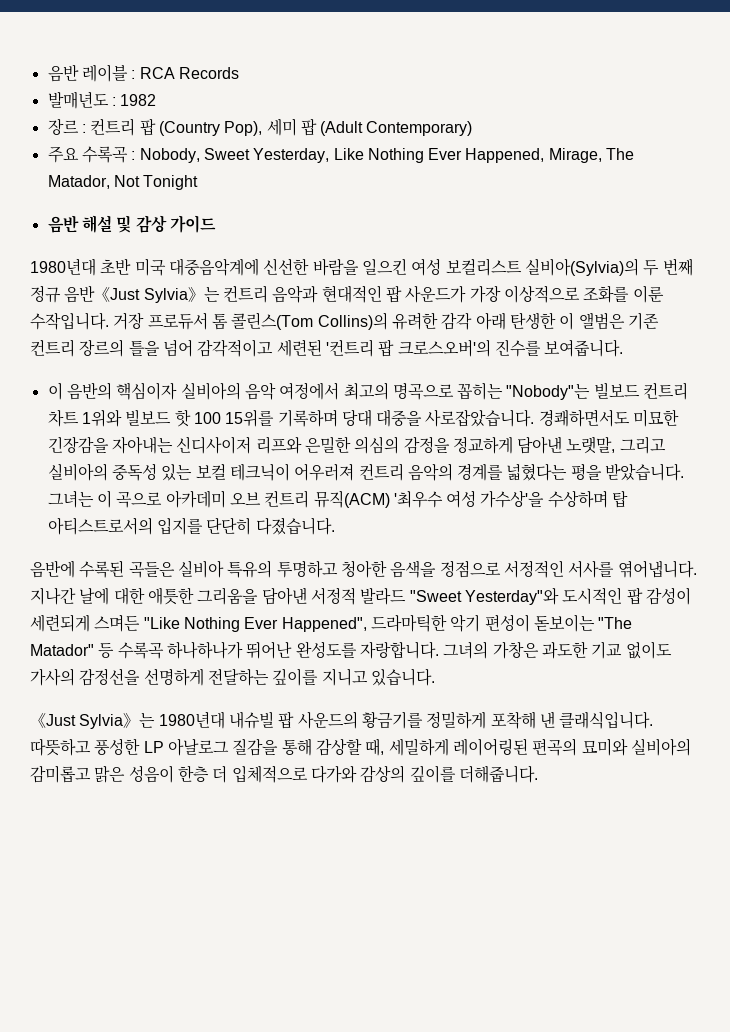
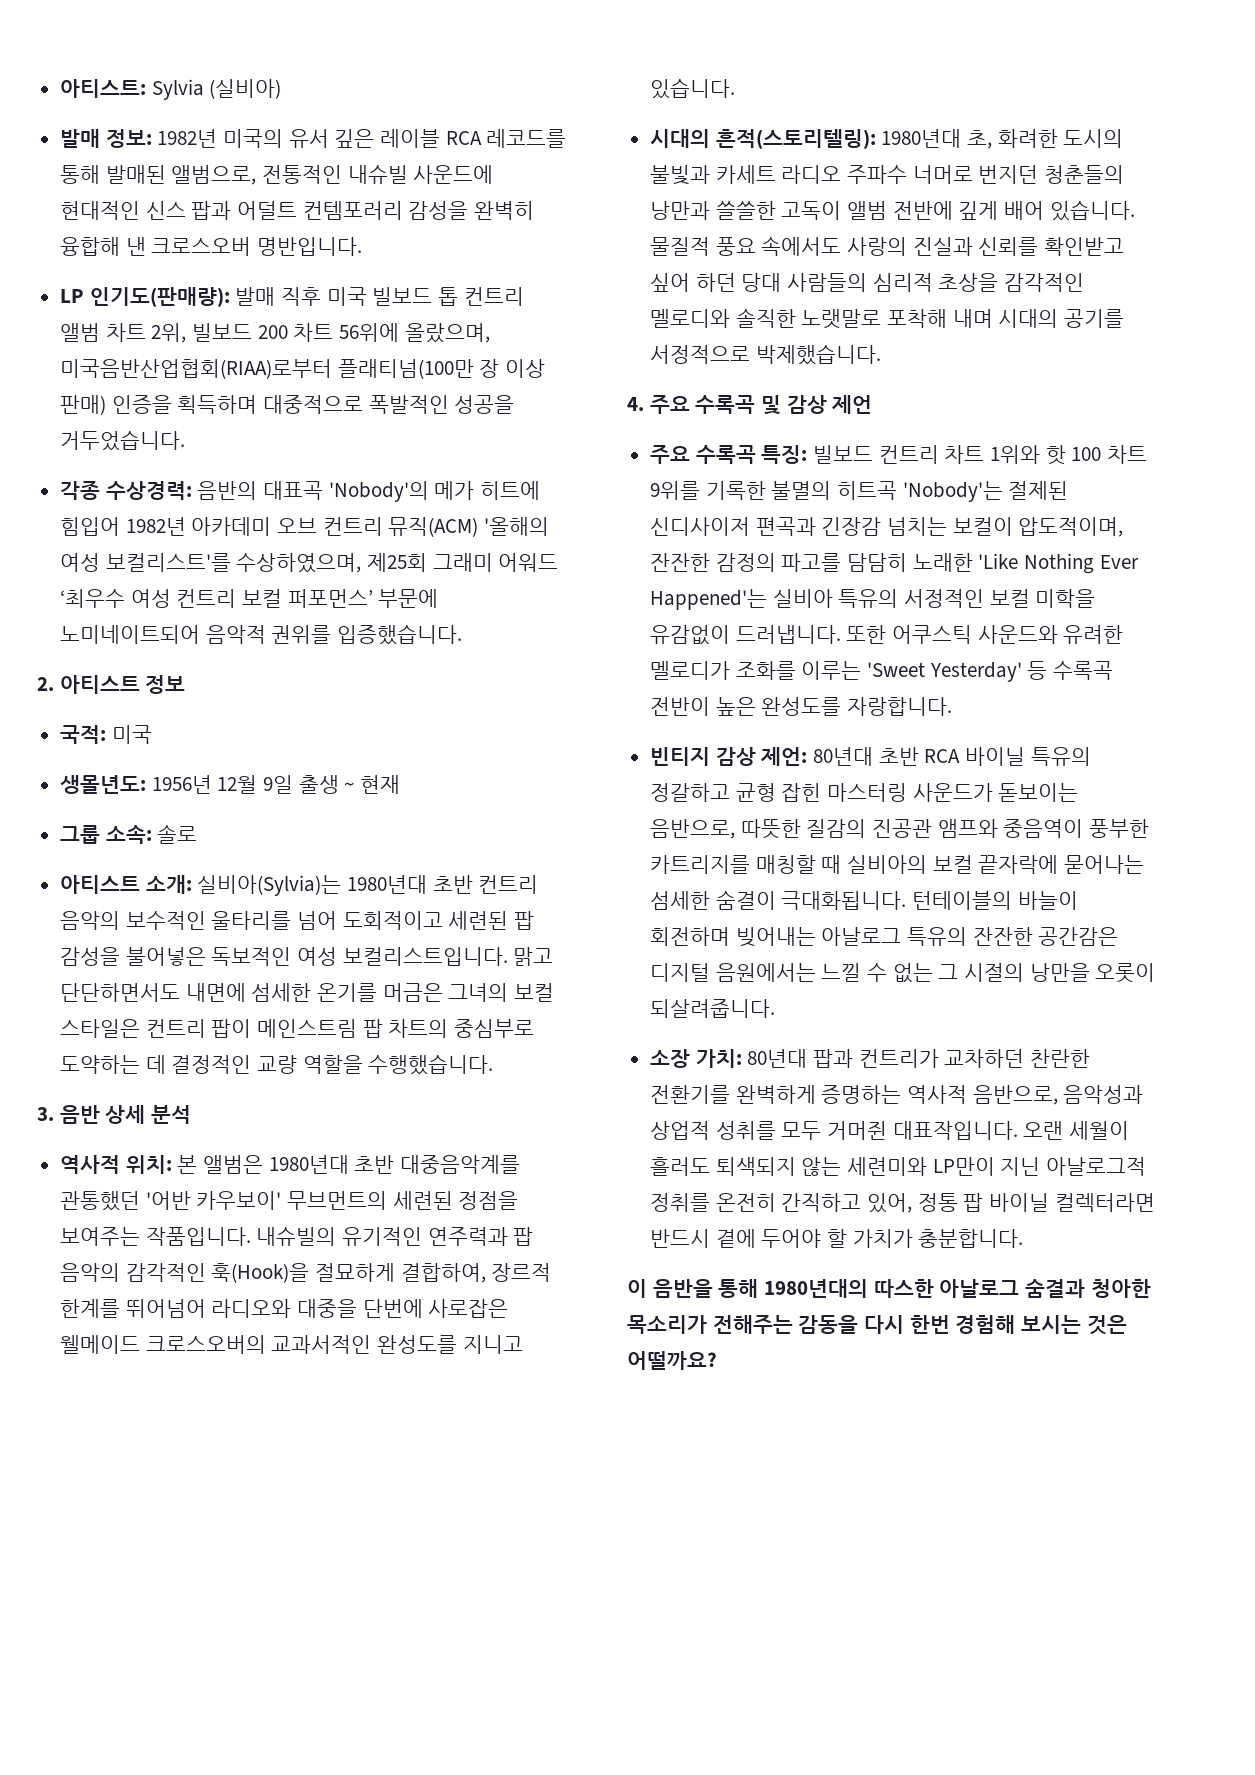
[47,64,239,82] [47,91,157,109] [47,118,473,136] [47,146,635,163] [47,175,199,190] [47,215,216,233] [30,258,693,276] [30,285,664,303] [30,312,659,330] [30,339,624,357] [47,382,591,400] 음반 레이블 : RCA Records // 발매년도 : 1982 // 장르 : 컨트리 팝 (Country Pop), 세미 팝 (Adult Contemporary) // 주요 수록곡 : Nobody, Sweet Yesterday, Like Nothing Ever Happened, Mirage, The Matador, Not Tonight // 음반 해설 및 감상 가이드 // 1980년대 초반 미국 대중음악계에 신선한 바람을 일으킨 여성 보컬리스트 실비아(Sylvia)의 두 번째 정규 음반《Just Sylvia》는 컨트리 음악과 현대적인 팝 사운드가 가장 이상적으로 조화를 이룬 수작입니다. 거장 프로듀서 톰 콜린스(Tom Collins)의 유려한 감각 아래 탄생한 이 앨범은 기존 컨트리 장르의 틀을 넘어 감각적이고 세련된 '컨트리 팝 크로스오버'의 진수를 보여줍니다. // 이 음반의 핵심이자 실비아의 음악 여정에서 최고의 명곡으로 꼽히는 "Nobody"는 -> [60,79,282,100] [60,129,567,148] [60,165,494,185] [60,201,535,220] [60,237,363,256] [60,287,524,307] [60,323,490,343] [60,359,546,379] [60,395,515,415] [60,430,186,451] [60,481,541,502] [60,517,550,537] [60,553,559,573] [60,589,439,608] [60,624,463,645] [37,675,186,694] [60,725,152,744] [60,775,401,794] [60,824,198,844] [60,875,539,896] [60,911,535,930] [60,947,554,966] [60,983,555,1002] [60,1019,535,1038] [60,1054,494,1075] [37,1105,192,1124] [60,1155,521,1174] [60,1191,519,1211] [60,1227,534,1246] [60,1263,552,1283] [60,1299,509,1318] [60,1335,523,1354] [650,78,736,99] [650,129,1124,149] [650,165,1125,185] [650,200,1135,221] [650,236,1125,256] [650,273,1085,292] [650,308,1125,329] [650,344,881,365] [627,395,873,415] [650,445,808,464] 아티스트: Sylvia (실비아) // 발매 정보: 1982년 미국의 유서 깊은 레이블 RCA 레코드를 통해 발매된 앨범으로, 전통적인 내슈빌 사운드에 현대적인 신스 팝과 어덜트 컨템포러리 감성을 완벽히 융합해 낸 크로스오버 명반입니다. // LP 인기도(판매량): 발매 직후 미국 빌보드 톱 컨트리 앨범 차트 2위, 빌보드 200 차트 56위에 올랐으며, 미국음반산업협회(RIAA)로부터 플래티넘(100만 장 이상 판매) 인증을 획득하며 대중적으로 폭발적인 성공을 거두었습니다. // 각종 수상경력: 음반의 대표곡 'Nobody'의 메가 히트에 힘입어 1982년 아카데미 오브 컨트리 뮤직(ACM) '올해의 여성 보컬리스트'를 수상하였으며, 제25회 그래미 어워드 ‘최우수 여성 컨트리 보컬 퍼포먼스’ 부문에 노미네이트되어 음악적 권위를 입증했습니다. // 2. 아티스트 정보 // 국적: 미국 // 생몰년도: 1956년 12월 9일 출생 ~ 현재 // 그룹 소속: 솔로 // 아티스트 소개: 실비아(Sylvia)는 1980년대 초반 컨트리 음악의 보수적인 울타리를 넘어 도회적이고 세련된 팝 감성을 불어넣은 독보적인 여성 보컬리스트입니다. 맑고 단단하면서도 내면에 섬세한 온기를 머금은 그녀의 보컬 스타일은 컨트리 팝이 메인스트림 팝 차트의 중심부로 도약하는 데 결정적인 교량 역할을 수행했습니다. // 3. 음반 상세 분석 // 역사적 위치: 본 앨범은 1980년대 초반 대중음악계를 관통했던 '어반 카우보이' 무브먼트의 세련된 정점을 보여주는 작품입니다. 내슈빌의 유기적인 연주력과 팝 음악의 감각적인 훅(Hook)을 절묘하게 결합하여, 장르적 한계를 뛰어넘어 라디오와 대중을 단번에 사로잡은 웰메이드 크로스오버의 교과서적인 완성도를 지니고 있습니다. // 시대의 흔적(스토리텔링): 1980년대 초, 화려한 도시의 불빛과 카세트 라디오 주파수 너머로 번지던 청춘들의 낭만과 쓸쓸한 고독이 앨범 전반에 깊게 배어 있습니다. 물질적 풍요 속에서도 사랑의 진실과 신뢰를 확인받고 싶어 하던 당대 사람들의 심리적 초상을 감각적인 멜로디와 솔직한 노랫말로 포착해 내며 시대의 공기를 서정적으로 박제했습니다. // 4. 주요 수록곡 및 감상 제언 // 주요 수록곡 특징:
[125,409,172,426] 빌보드 -> (1041, 454) none
[225,409,680,427] [47,436,666,454] [47,463,685,481] [47,490,629,508] [47,517,335,535] [30,560,697,578] [30,587,691,605] [30,614,633,632] [30,641,672,659] [30,668,435,686] [30,711,654,729] [30,738,691,756] [30,765,538,783] 15위를 기록하며 당대 대중을 사로잡았습니다. 경쾌하면서도 미묘한 긴장감을 자아내는 신디사이저 리프와 은밀한 의심의 감정을 정교하게 담아낸 노랫말, 그리고 실비아의 중독성 있는 보컬 테크닉이 어우러져 컨트리 음악의 경계를 넓혔다는 평을 받았습니다. 그녀는 이 곡으로 아카데미 오브 컨트리 뮤직(ACM) '최우수 여성 가수상'을 수상하며 탑 아티스트로서의 입지를 단단히 다졌습니다. // 음반에 수록된 곡들은 실비아 특유의 투명하고 청아한 음색을 정점으로 서정적인 서사를 엮어냅니다. 지나간 날에 대한 애틋한 그리움을 담아낸 서정적 발라드 "Sweet Yesterday"와 도시적인 팝 감성이 세련되게 스며든 "Like Nothing Ever Happened", 드라마틱한 악기 편성이 돋보이는 "The Matador" 등 수록곡 하나하나가 뛰어난 완성도를 자랑합니다. 그녀의 가창은 과도한 기교 없이도 가사의 감정선을 선명하게 전달하는 깊이를 지니고 있습니다. // 《Just Sylvia》는 1980년대 내슈빌 팝 사운드의 황금기를 정밀하게 포착해 낸 클래식입니다. 따뜻하고 풍성한 LP 아날로그 질감을 통해 감상할 때, 세밀하게 레이어링된 편곡의 묘미와 실비아의 감미롭고 맑은 성음이 한층 더 입체적으로 다가와 감상의 깊이를 더해줍니다. -> [1107,445,1148,464] [650,481,1069,502] [650,517,1124,537] [650,553,1139,574] [650,589,1096,610] [650,625,1124,645] [650,661,1114,682] [650,697,953,716] [650,747,1091,766] [650,783,1079,802] [650,819,1150,839] [650,855,1145,874] [650,890,1078,910] [650,927,1119,947] [650,963,1156,983] [650,999,776,1018] [650,1049,1091,1068] [650,1085,1144,1105] [650,1121,1130,1140] [650,1157,1147,1176] [650,1193,1155,1213] [650,1229,1024,1248] [627,1279,1151,1298] [627,1315,1127,1335] [627,1351,717,1370] 차트 9위를 기록한 불멸의 히트곡 'Nobody'는 절제된 신디사이저 편곡과 긴장감 넘치는 보컬이 압도적이며, 잔잔한 감정의 파고를 담담히 노래한 'Like Nothing Ever Happened'는 실비아 특유의 서정적인 보컬 미학을 유감없이 드러냅니다. 또한 어쿠스틱 사운드와 유려한 멜로디가 조화를 이루는 'Sweet Yesterday' 등 수록곡 전반이 높은 완성도를 자랑합니다. // 빈티지 감상 제언: 80년대 초반 RCA 바이닐 특유의 정갈하고 균형 잡힌 마스터링 사운드가 돋보이는 음반으로, 따뜻한 질감의 진공관 앰프와 중음역이 풍부한 카트리지를 매칭할 때 실비아의 보컬 끝자락에 묻어나는 섬세한 숨결이 극대화됩니다. 턴테이블의 바늘이 회전하며 빚어내는 아날로그 특유의 잔잔한 공간감은 디지털 음원에서는 느낄 수 없는 그 시절의 낭만을 오롯이 되살려줍니다. // 소장 가치: 80년대 팝과 컨트리가 교차하던 찬란한 전환기를 완벽하게 증명하는 역사적 음반으로, 음악성과 상업적 성취를 모두 거머쥔 대표작입니다. 오랜 세월이 흘러도 퇴색되지 않는 세련미와 LP만이 지닌 아날로그적 정취를 온전히 간직하고 있어, 정통 팝 바이닐 컬렉터라면 반드시 곁에 두어야 할 가치가 충분합니다. // 이 음반을 통해 1980년대의 따스한 아날로그 숨결과 청아한 목소리가 전해주는 감동을 다시 한번 경험해 보시는 것은 어떨까요?

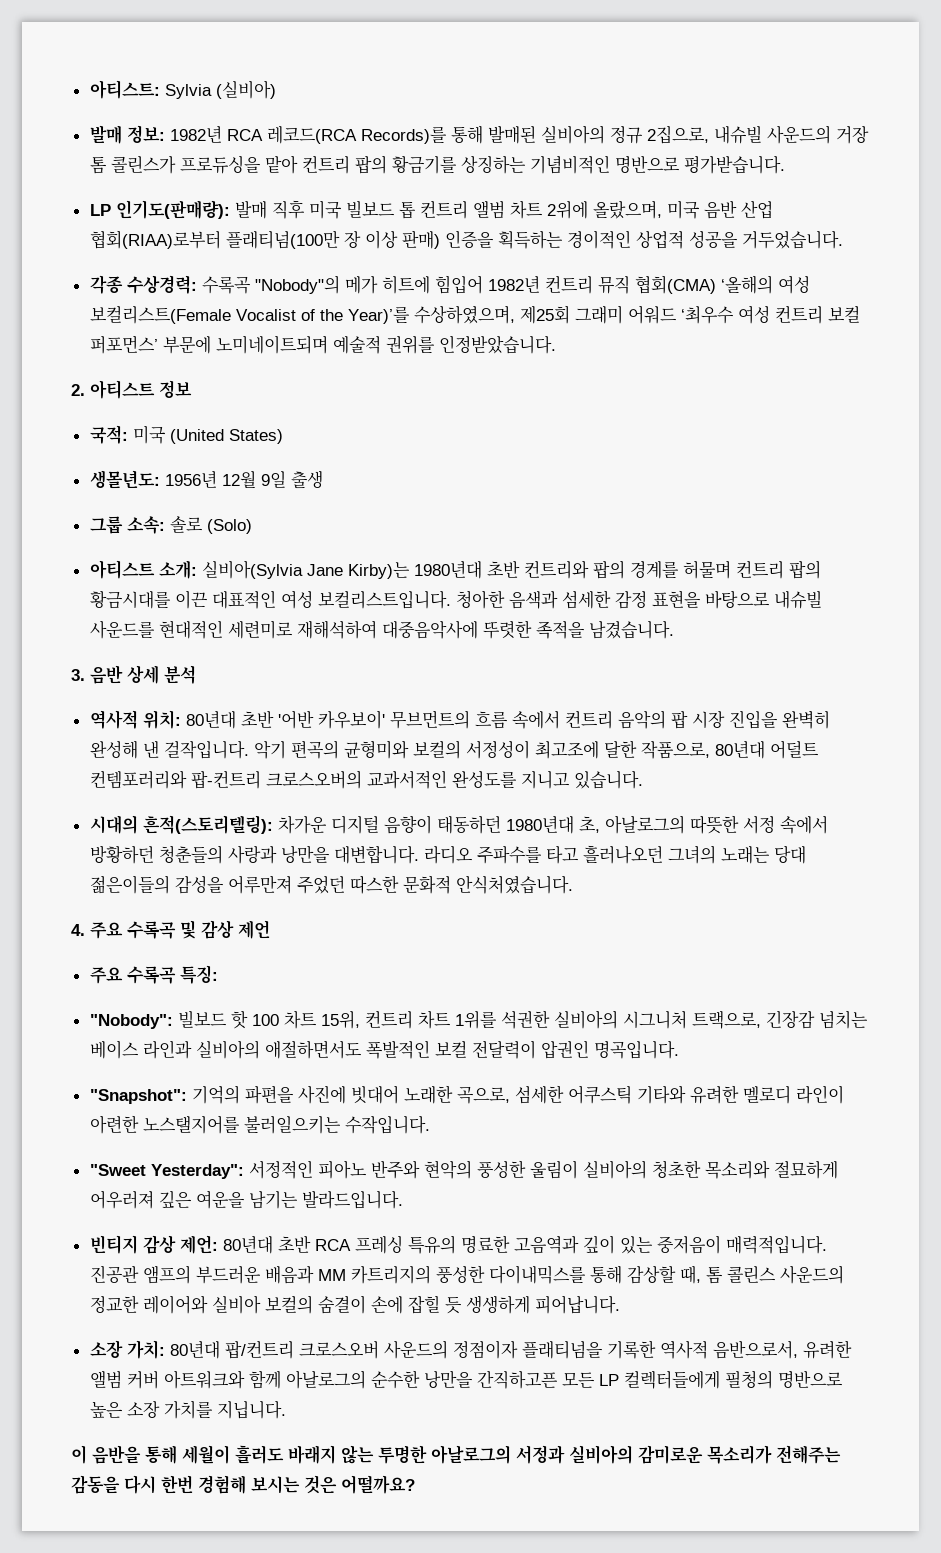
[223,129,567,148] [60,165,494,185] [60,201,535,220] [60,237,363,256] 미국의 유서 깊은 레이블 RCA 레코드를 통해 발매된 앨범으로, 전통적인 내슈빌 사운드에 현대적인 신스 팝과 어덜트 컨템포러리 감성을 완벽히 융합해 낸 크로스오버 명반입니다. -> [226,125,869,144] [89,155,785,174] RCA 레코드(RCA Records)를 통해 발매된 실비아의 정규 2집으로, 내슈빌 사운드의 거장 톰 콜린스가 프로듀싱을 맡아 컨트리 팝의 황금기를 상징하는 기념비적인 명반으로 평가받습니다.
[151,323,490,343] [60,359,333,379] 2위, 빌보드 200 차트 56위에 올랐으며, 미국음반산업협회(RIAA)로부터 -> [546,200,773,219] [89,230,221,249] 2위에 올랐으며, 미국 음반 산업 협회(RIAA)로부터
[177,395,449,414] 획득하며 대중적으로 폭발적인 -> [497,230,684,249] 획득하는 경이적인 상업적
[197,481,429,502] 음반의 대표곡 'Nobody'의 -> [201,275,340,294] 수록곡 "Nobody"의
[191,517,550,537] [60,553,231,572] 아카데미 오브 컨트리 뮤직(ACM) '올해의 여성 보컬리스트'를 -> [544,275,810,294] [89,306,410,324] 컨트리 뮤직 협회(CMA) ‘올해의 여성 보컬리스트(Female Vocalist of the Year)’를
[60,624,463,645] 노미네이트되어 음악적 권위를 입증했습니다. -> [215,335,556,354] 노미네이트되며 예술적 권위를 인정받았습니다.
(152, 734) none -> [169,429,283,444] (United States)
[344,775,401,794] ~ 현재 -> (323, 479) none
(198, 834) none -> [206,519,252,534] (Solo)
[197,875,539,896] [60,911,535,930] [60,947,554,966] [60,983,555,1002] [60,1019,535,1038] [60,1054,494,1075] 실비아(Sylvia)는 1980년대 초반 컨트리 음악의 보수적인 울타리를 넘어 도회적이고 세련된 팝 감성을 불어넣은 독보적인 여성 보컬리스트입니다. 맑고 단단하면서도 내면에 섬세한 온기를 머금은 그녀의 보컬 스타일은 컨트리 팝이 메인스트림 팝 차트의 중심부로 도약하는 데 결정적인 교량 역할을 수행했습니다. -> [201,560,821,579] [89,590,822,609] [89,620,674,639] 실비아(Sylvia Jane Kirby)는 1980년대 초반 컨트리와 팝의 경계를 허물며 컨트리 팝의 황금시대를 이끈 대표적인 여성 보컬리스트입니다. 청아한 음색과 섬세한 감정 표현을 바탕으로 내슈빌 사운드를 현대적인 세련미로 재해석하여 대중음악사에 뚜렷한 족적을 남겼습니다.
[177,1155,521,1174] [60,1191,519,1211] [60,1227,534,1246] [60,1263,552,1283] [60,1299,509,1318] [60,1335,141,1354] 본 앨범은 1980년대 초반 대중음악계를 관통했던 '어반 카우보이' 무브먼트의 세련된 정점을 보여주는 작품입니다. 내슈빌의 유기적인 연주력과 팝 음악의 감각적인 훅(Hook)을 절묘하게 결합하여, 장르적 한계를 뛰어넘어 라디오와 대중을 단번에 사로잡은 웰메이드 -> [185,710,830,729] [89,740,819,759] [89,770,261,789] 80년대 초반 '어반 카우보이' 무브먼트의 흐름 속에서 컨트리 음악의 팝 시장 진입을 완벽히 완성해 낸 걸작입니다. 악기 편곡의 균형미와 보컬의 서정성이 최고조에 달한 작품으로, 80년대 어덜트 컨템포러리와 팝-컨트리
[881,129,1124,149] [650,165,1125,185] [650,200,1135,221] [650,236,1125,256] [650,273,1085,292] [650,308,1125,329] [650,344,881,365] 1980년대 초, 화려한 도시의 불빛과 카세트 라디오 주파수 너머로 번지던 청춘들의 낭만과 쓸쓸한 고독이 앨범 전반에 깊게 배어 있습니다. 물질적 풍요 속에서도 사랑의 진실과 신뢰를 확인받고 싶어 하던 당대 사람들의 심리적 초상을 감각적인 멜로디와 솔직한 노랫말로 포착해 내며 시대의 공기를 서정적으로 박제했습니다. -> [277,815,828,834] [89,845,806,864] [89,875,573,894] 차가운 디지털 음향이 태동하던 1980년대 초, 아날로그의 따뜻한 서정 속에서 방황하던 청춘들의 사랑과 낭만을 대변합니다. 라디오 주파수를 타고 흘러나오던 그녀의 노래는 당대 젊은이들의 감성을 어루만져 주었던 따스한 문화적 안식처였습니다.
[813,445,1148,465] [650,481,1069,502] [650,517,1124,537] [650,553,1139,574] [650,589,1096,610] [650,625,1124,645] [650,661,1114,682] [650,697,953,716] 빌보드 컨트리 차트 1위와 핫 100 차트 9위를 기록한 불멸의 히트곡 'Nobody'는 절제된 신디사이저 편곡과 긴장감 넘치는 보컬이 압도적이며, 잔잔한 감정의 파고를 담담히 노래한 'Like Nothing Ever Happened'는 실비아 특유의 서정적인 보컬 미학을 유감없이 드러냅니다. 또한 어쿠스틱 사운드와 유려한 멜로디가 조화를 이루는 'Sweet Yesterday' 등 수록곡 전반이 높은 완성도를 자랑합니다. -> [89,1010,868,1029] [89,1040,679,1059] [89,1085,844,1104] [89,1115,430,1134] [89,1160,838,1179] [89,1190,403,1209] // "Nobody": 빌보드 핫 100 차트 15위, 컨트리 차트 1위를 석권한 실비아의 시그니처 트랙으로, 긴장감 넘치는 베이스 라인과 실비아의 애절하면서도 폭발적인 보컬 전달력이 압권인 명곡입니다. // "Snapshot": 기억의 파편을 사진에 빗대어 노래한 곡으로, 섬세한 어쿠스틱 기타와 유려한 멜로디 라인이 아련한 노스탤지어를 불러일으키는 수작입니다. // "Sweet Yesterday": 서정적인 피아노 반주와 현악의 풍성한 울림이 실비아의 청초한 목소리와 절묘하게 어우러져 깊은 여운을 남기는 발라드입니다.
[965,747,1091,766] [650,783,1079,802] [650,819,1150,839] [650,855,1145,874] [650,890,1078,910] [650,927,1119,947] [650,963,1156,983] [650,999,776,1018] [650,1049,1091,1068] [650,1085,1144,1105] [650,1121,1130,1140] [650,1157,1147,1176] [650,1193,1155,1213] [650,1229,1024,1248] [627,1279,1151,1298] 바이닐 특유의 정갈하고 균형 잡힌 마스터링 사운드가 돋보이는 음반으로, 따뜻한 질감의 진공관 앰프와 중음역이 풍부한 카트리지를 매칭할 때 실비아의 보컬 끝자락에 묻어나는 섬세한 숨결이 극대화됩니다. 턴테이블의 바늘이 회전하며 빚어내는 아날로그 특유의 잔잔한 공간감은 디지털 음원에서는 느낄 수 없는 그 시절의 낭만을 오롯이 되살려줍니다. // 소장 가치: 80년대 팝과 컨트리가 교차하던 찬란한 전환기를 완벽하게 증명하는 역사적 음반으로, 음악성과 상업적 성취를 모두 거머쥔 대표작입니다. 오랜 세월이 흘러도 퇴색되지 않는 세련미와 LP만이 지닌 아날로그적 정취를 온전히 간직하고 있어, 정통 팝 바이닐 컬렉터라면 반드시 곁에 두어야 할 가치가 충분합니다. // 이 음반을 통해 1980년대의 따스한 아날로그 숨결과 청아한 -> [354,1235,827,1254] [89,1265,844,1284] [89,1295,620,1314] [89,1340,852,1359] [89,1370,843,1389] [89,1400,286,1419] [71,1445,703,1464] 프레싱 특유의 명료한 고음역과 깊이 있는 중저음이 매력적입니다. 진공관 앰프의 부드러운 배음과 MM 카트리지의 풍성한 다이내믹스를 통해 감상할 때, 톰 콜린스 사운드의 정교한 레이어와 실비아 보컬의 숨결이 손에 잡힐 듯 생생하게 피어납니다. // 소장 가치: 80년대 팝/컨트리 크로스오버 사운드의 정점이자 플래티넘을 기록한 역사적 음반으로서, 유려한 앨범 커버 아트워크와 함께 아날로그의 순수한 낭만을 간직하고픈 모든 LP 컬렉터들에게 필청의 명반으로 높은 소장 가치를 지닙니다. // 이 음반을 통해 세월이 흘러도 바래지 않는 투명한 아날로그의 서정과 실비아의 감미로운

